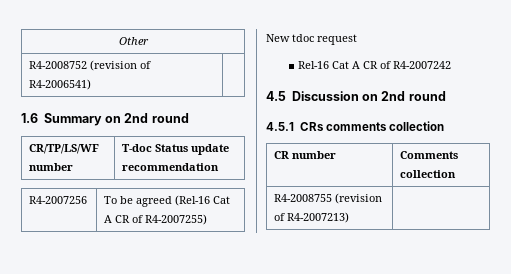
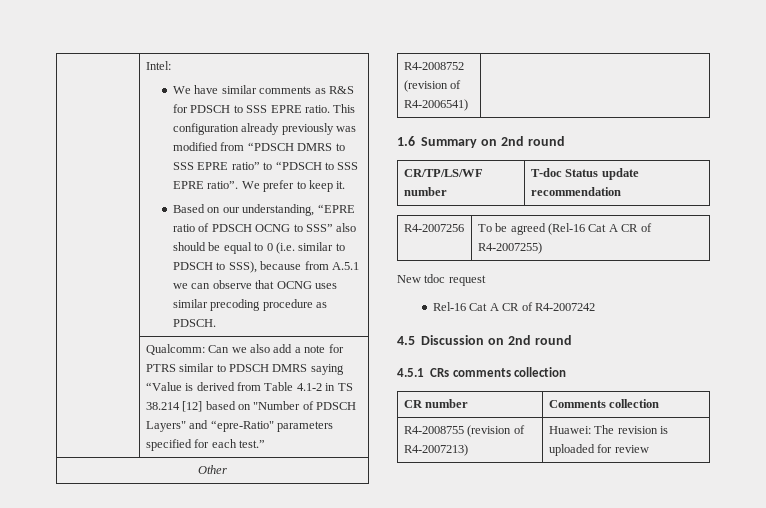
(118, 41) none -> [145,61,171,70] [173,85,354,94] [173,104,356,113] [173,123,357,135] [173,142,345,151] [173,161,359,170] [173,180,346,192] [173,204,355,216] [173,223,357,232] [173,242,345,254] [173,261,359,273] [173,280,337,289] [173,299,328,311] [173,319,217,327] [145,344,344,355] [145,363,344,375] [145,382,353,391] [145,401,357,412] [145,420,334,432] [145,439,266,451] | Intel: // We have similar comments as R&S for PDSCH to SSS EPRE ratio. This configuration already previously was modified from “PDSCH DMRS to SSS EPRE ratio” to “PDSCH to SSS EPRE ratio”. We prefer to keep it. // Based on our understanding, “EPRE ratio of PDSCH OCNG to SSS” also should be equal to 0 (i.e. similar to PDSCH to SSS), because from A.5.1 we can observe that OCNG uses similar precoding procedure as PDSCH. // | Qualcomm: Can we also add a note for PTRS similar to PDSCH DMRS saying “Value is derived from Table 4.1-2 in TS 38.214 [12] based on "Number of PDSCH Layers" and “epre-Ratio" parameters specified for each test.” //
(350, 217) none -> [548,425,669,434] [548,444,649,456] Huawei: The revision is uploaded for review

